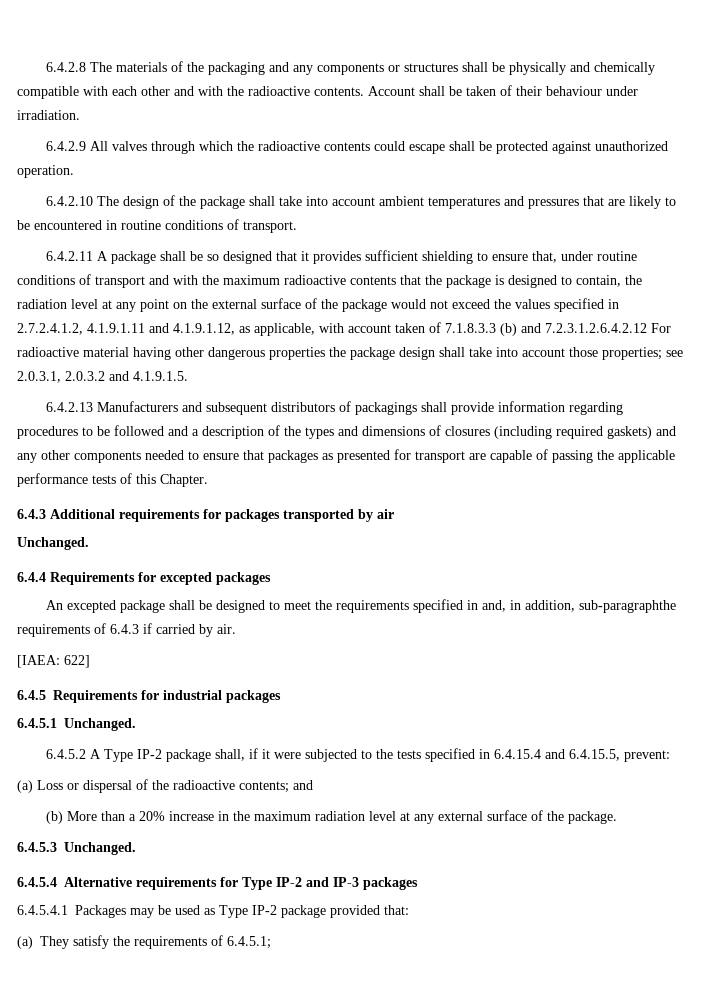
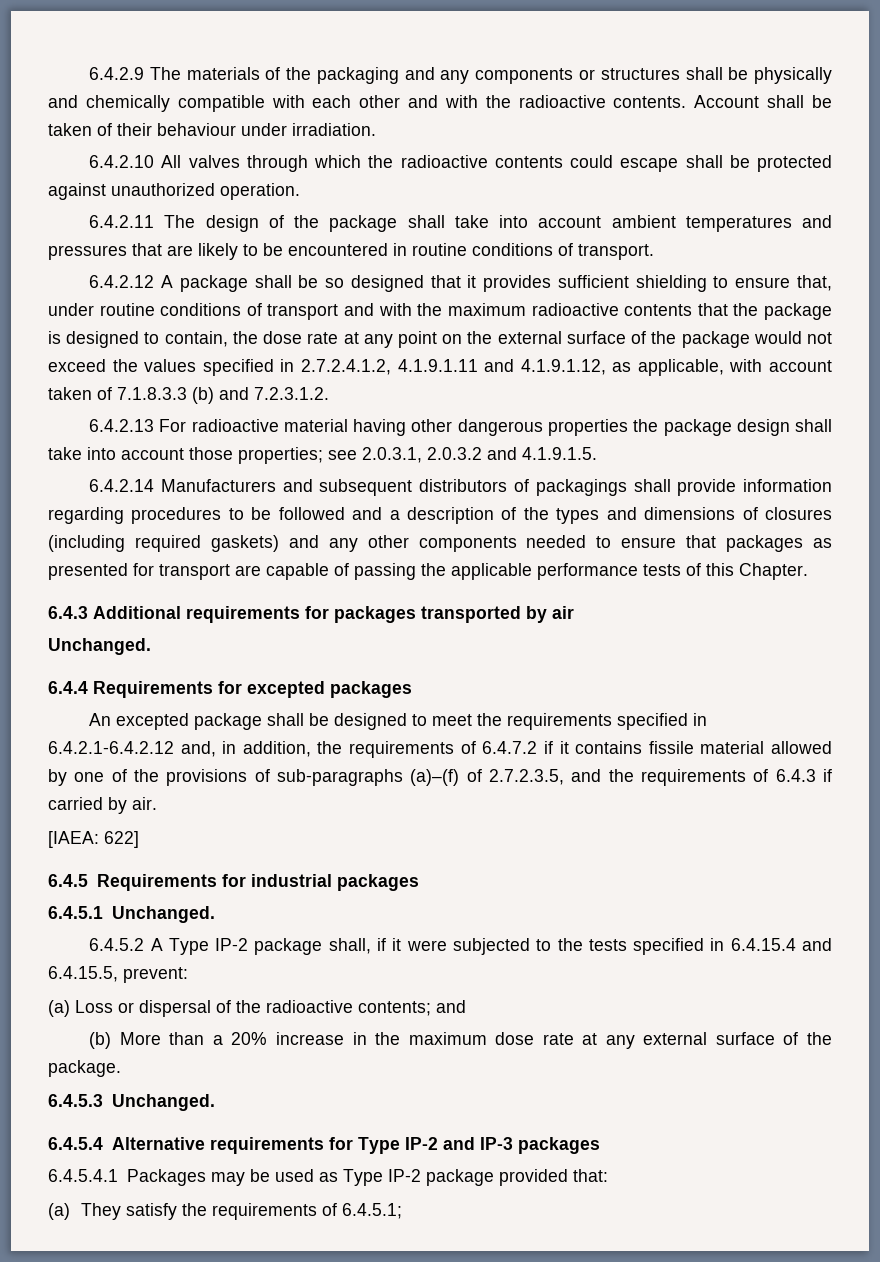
[46,62,87,72] 6.4.2.8 -> [89,67,145,80] 6.4.2.9
[46,141,87,151] 6.4.2.9 -> [89,155,155,168] 6.4.2.10
[46,196,94,206] 6.4.2.10 -> [89,215,155,228] 6.4.2.11
[46,251,94,261] 6.4.2.11 -> [89,275,155,288] 6.4.2.12
[17,299,98,309] radiation level -> [263,331,339,344] dose rate
[545,323,647,333] 7.2.3.1.2.6.4.2.12 -> [254,387,329,400] [89,419,155,432] 7.2.3.1.2. // 6.4.2.13
[46,402,94,412] 6.4.2.13 -> [89,479,155,492] 6.4.2.14
(479, 605) none -> [48,741,174,754] 6.4.2.1-6.4.2.12
[579,600,677,613] sub-paragraphthe -> [317,741,833,758] [48,769,634,786] the requirements of 6.4.7.2 if it contains fissile material allowed by one of the provisions of sub-paragraphs (a)–(f) of 2.7.2.3.5, and the
[315,811,397,821] radiation level -> [495,1032,574,1045] dose rate

